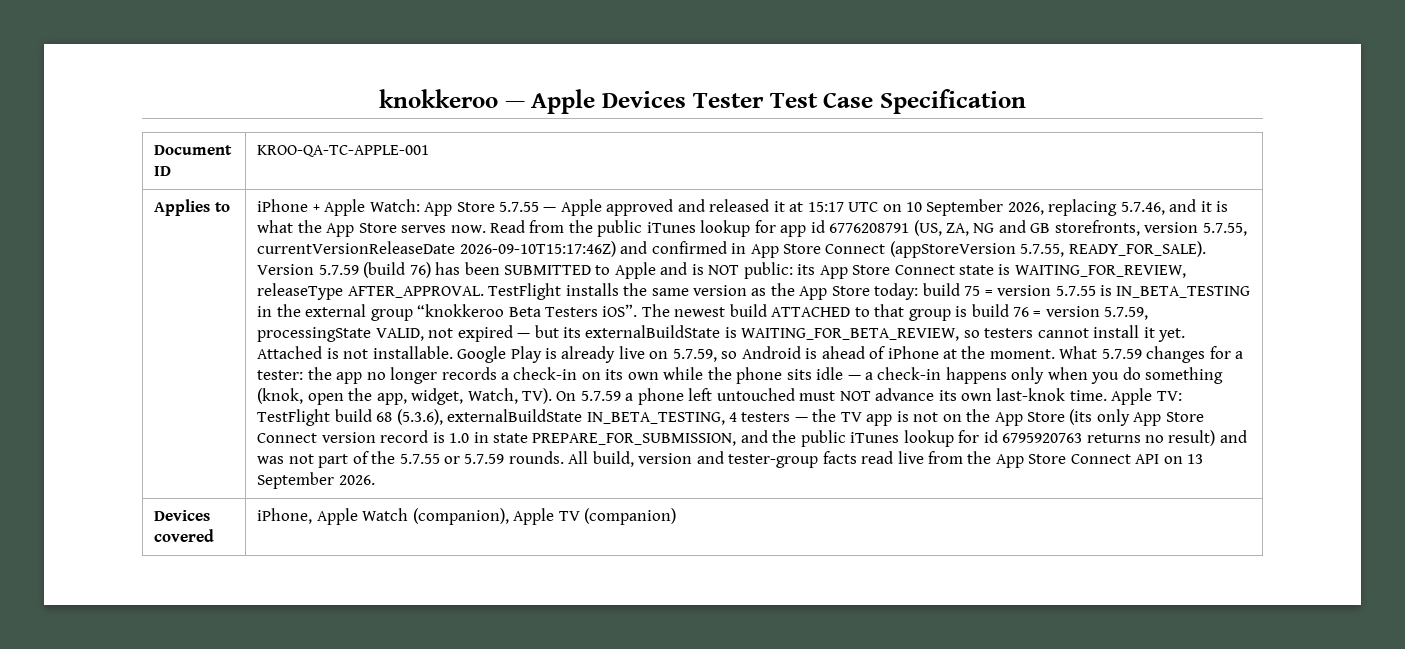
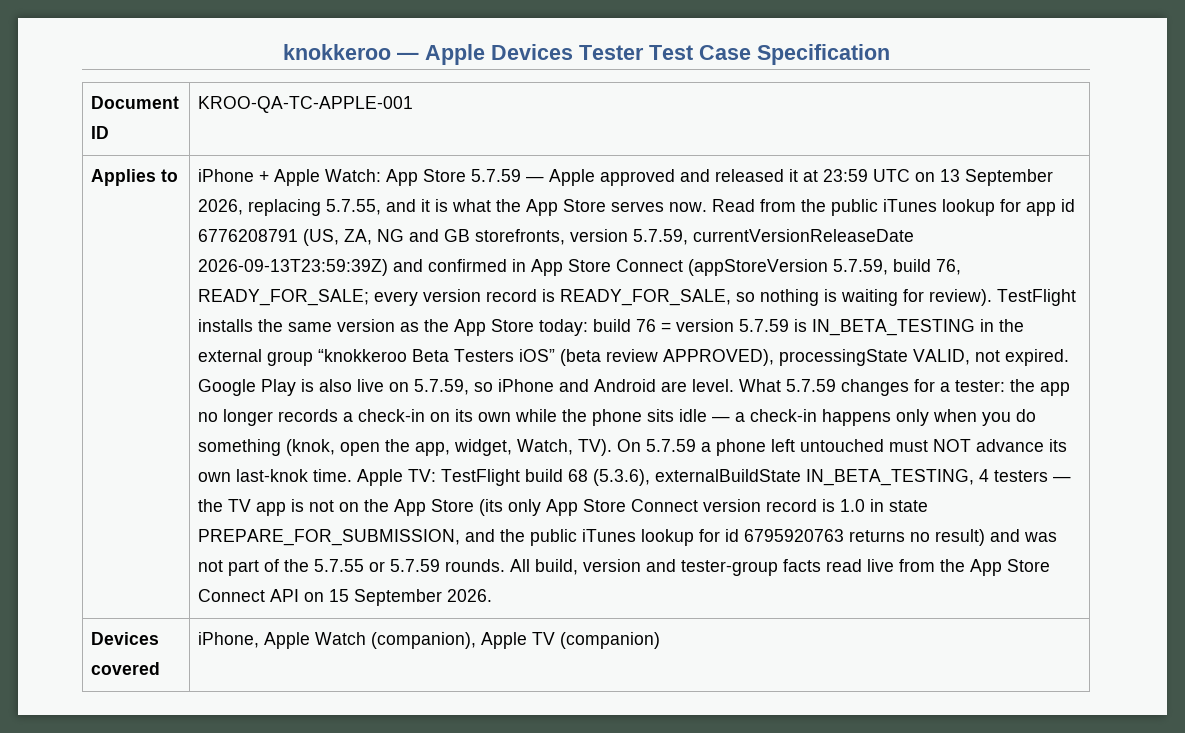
[498,202,539,212] 5.7.55 -> [470,169,521,182] 5.7.59
[807,202,844,212] 15:17 -> [822,169,868,182] 23:59
[905,202,922,212] 10 -> [939,169,960,182] 13
[1120,202,1165,215] 5.7.46, -> [325,199,381,215] 5.7.55,
[1202,223,1247,236] [257,241,616,257] 5.7.55, currentVersionReleaseDate 2026-09-10T15:17:46Z) -> [632,229,914,245] [197,259,388,276] 5.7.59, currentVersionReleaseDate 2026-09-13T23:59:39Z)
[1020,241,1206,257] [257,262,1186,279] [257,283,484,300] 5.7.55, READY_FOR_SALE). Version 5.7.59 (build 76) has been SUBMITTED to Apple and is NOT public: its App Store Connect state is WAITING_FOR_REVIEW, releaseType AFTER_APPROVAL. -> [832,259,961,275] [197,289,992,306] 5.7.59, build 76, READY_FOR_SALE; every version record is READY_FOR_SALE, so nothing is waiting for review).
[964,285,1096,296] 75 = version 5.7.55 -> [635,319,789,332] 76 = version 5.7.59
[602,304,1149,321] [257,325,1186,342] [257,346,453,359] iOS”. The newest build ATTACHED to that group is build 76 = version 5.7.59, processingState VALID, not expired — but its externalBuildState is WAITING_FOR_BETA_REVIEW, so testers cannot install it yet. Attached is not installable. -> [518,349,1069,366] iOS” (beta review APPROVED), processingState VALID, not expired.
[561,346,616,363] already -> [318,379,352,392] also
[741,346,1055,359] Android is ahead of iPhone at the moment. -> [497,379,734,392] iPhone and Android are level.
[1187,454,1204,464] 13 -> [328,589,349,602] 15

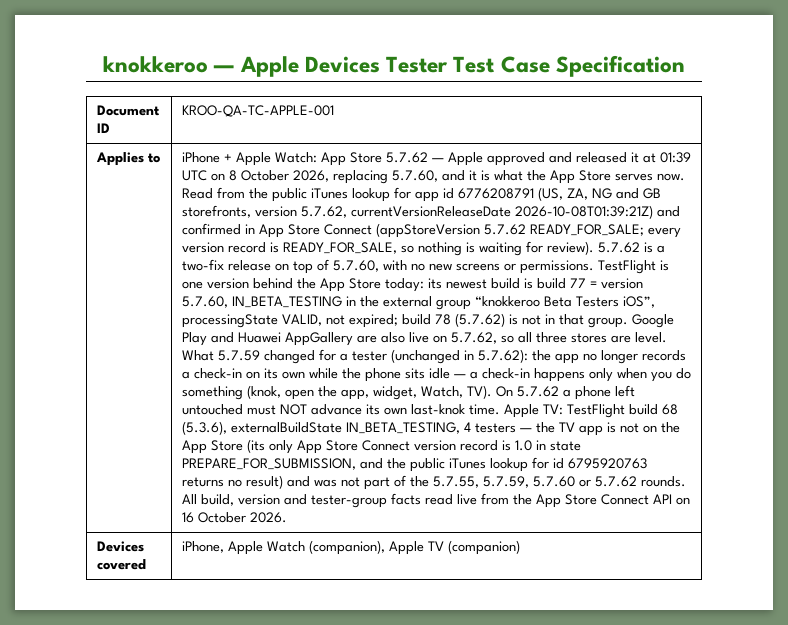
[470,169,521,182] 5.7.59 -> [385,152,428,163] 5.7.62
[822,169,868,182] 23:59 -> [659,152,691,163] 01:39
[939,169,1053,186] 13 September -> [228,170,289,181] 8 October
[325,199,381,215] 5.7.55, -> [391,170,438,182] 5.7.60,
[632,229,914,245] [197,259,388,276] 5.7.59, currentVersionReleaseDate 2026-09-13T23:59:39Z) -> [300,205,653,219] 5.7.62, currentVersionReleaseDate 2026-10-08T01:39:21Z)
[832,259,961,275] 5.7.59, build 76, -> [483,224,526,235] 5.7.62
[996,289,1076,306] [197,319,807,336] TestFlight installs the same version as the App Store today: build 76 = version 5.7.59 is -> [597,242,665,253] [181,259,669,274] [181,278,643,292] [181,296,228,308] 5.7.62 is a two-fix release on top of 5.7.60, with no new screens or permissions. TestFlight is one version behind the App Store today: its newest build is build 77 = version 5.7.60,
[518,349,1069,366] [197,379,656,396] iOS” (beta review APPROVED), processingState VALID, not expired. Google Play is also live on 5.7.59, so iPhone and Android -> [622,296,655,308] [181,313,674,328] [181,332,607,346] iOS”, processingState VALID, not expired; build 78 (5.7.62) is not in that group. Google Play and Huawei AppGallery are also live on 5.7.62, so all three stores
[840,379,909,396] changes -> [263,350,315,364] changed
[954,380,1005,392] tester: -> [351,349,528,364] tester (unchanged in 5.7.62):
[645,439,696,452] 5.7.59 -> [516,386,559,397] 5.7.62
[313,559,440,572] 5.7.55 or 5.7.59 -> [432,476,637,488] 5.7.55, 5.7.59, 5.7.60 or 5.7.62
[328,589,442,606] 15 September -> [181,512,246,523] 16 October

